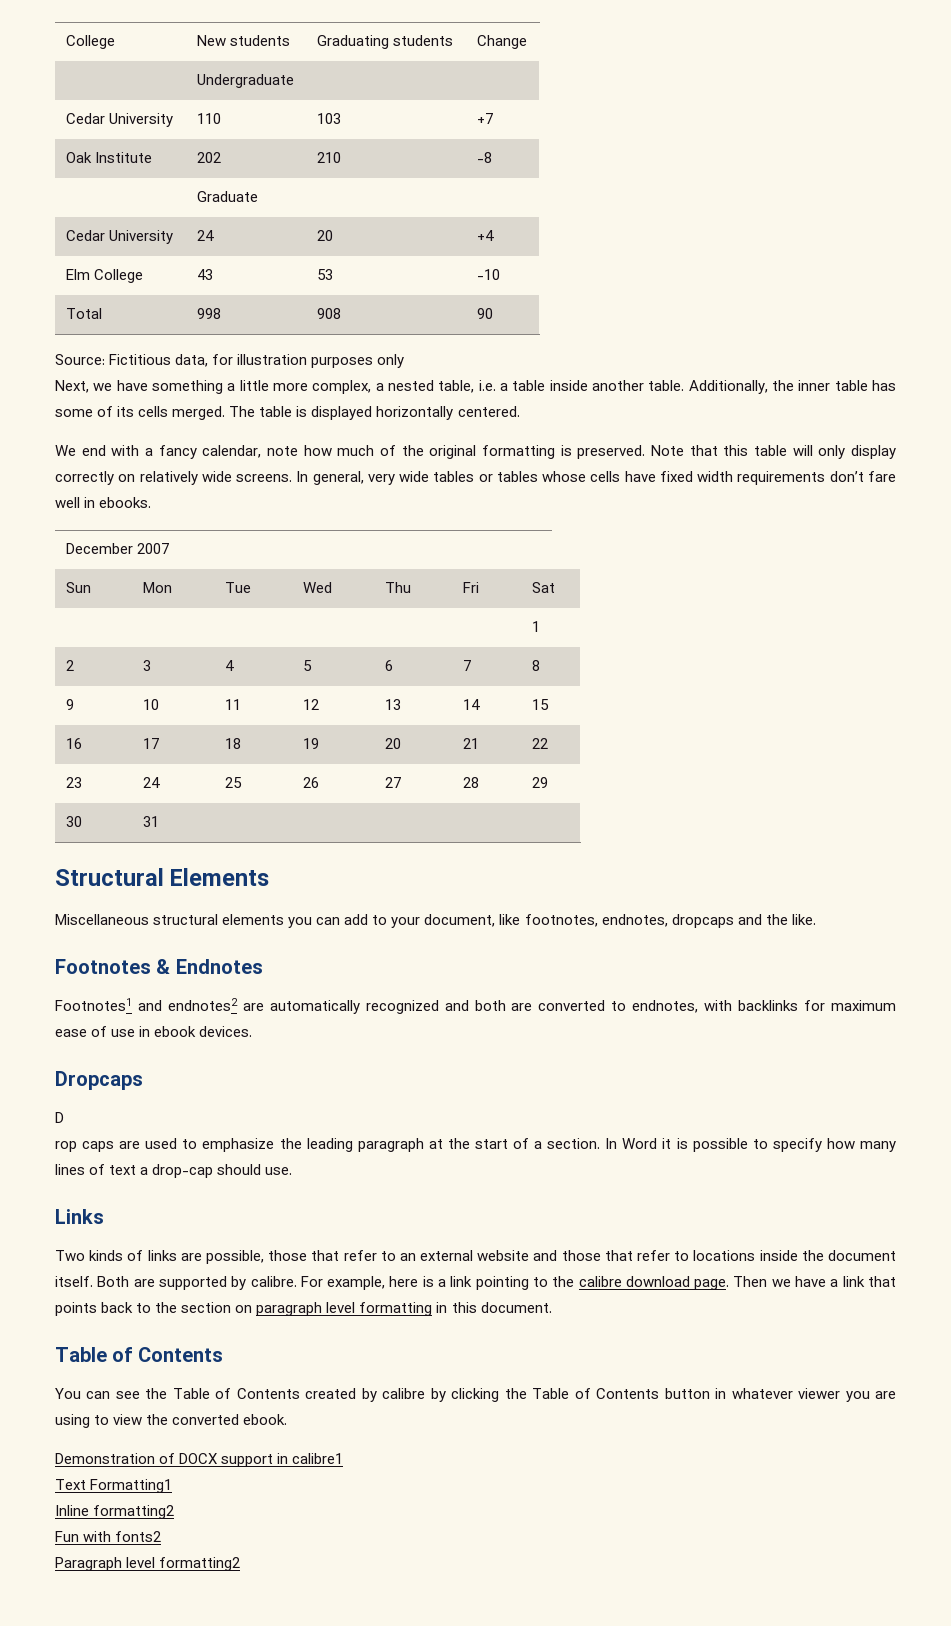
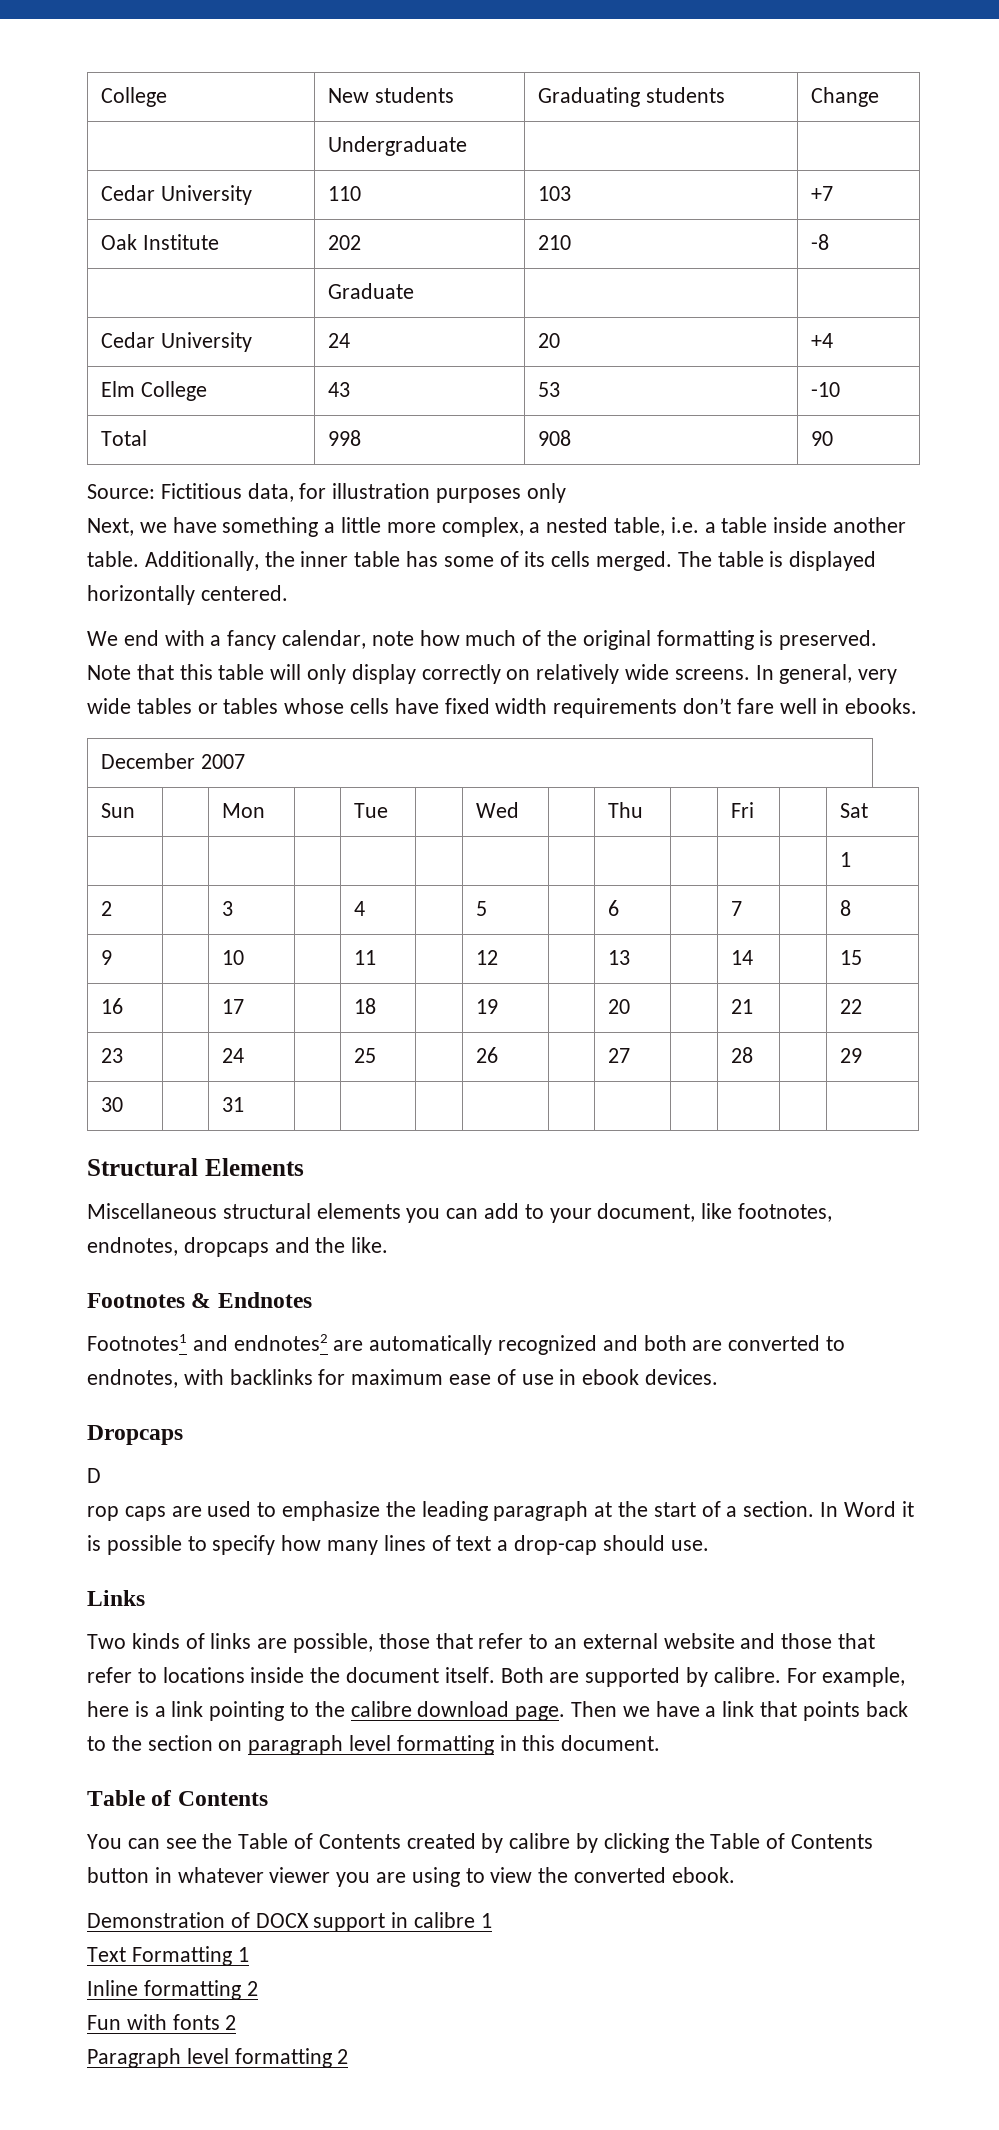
[292,1453,344,1464] calibre1 -> [414,1912,492,1928] calibre 1
[90,1479,173,1493] Formatting1 -> [131,1946,249,1966] Formatting 1
[93,1505,175,1519] formatting2 -> [143,1980,258,2000] formatting 2
[115,1531,162,1542] fonts2 -> [172,2014,237,2030] fonts 2
[159,1557,241,1571] formatting2 -> [234,2048,349,2068] formatting 2

